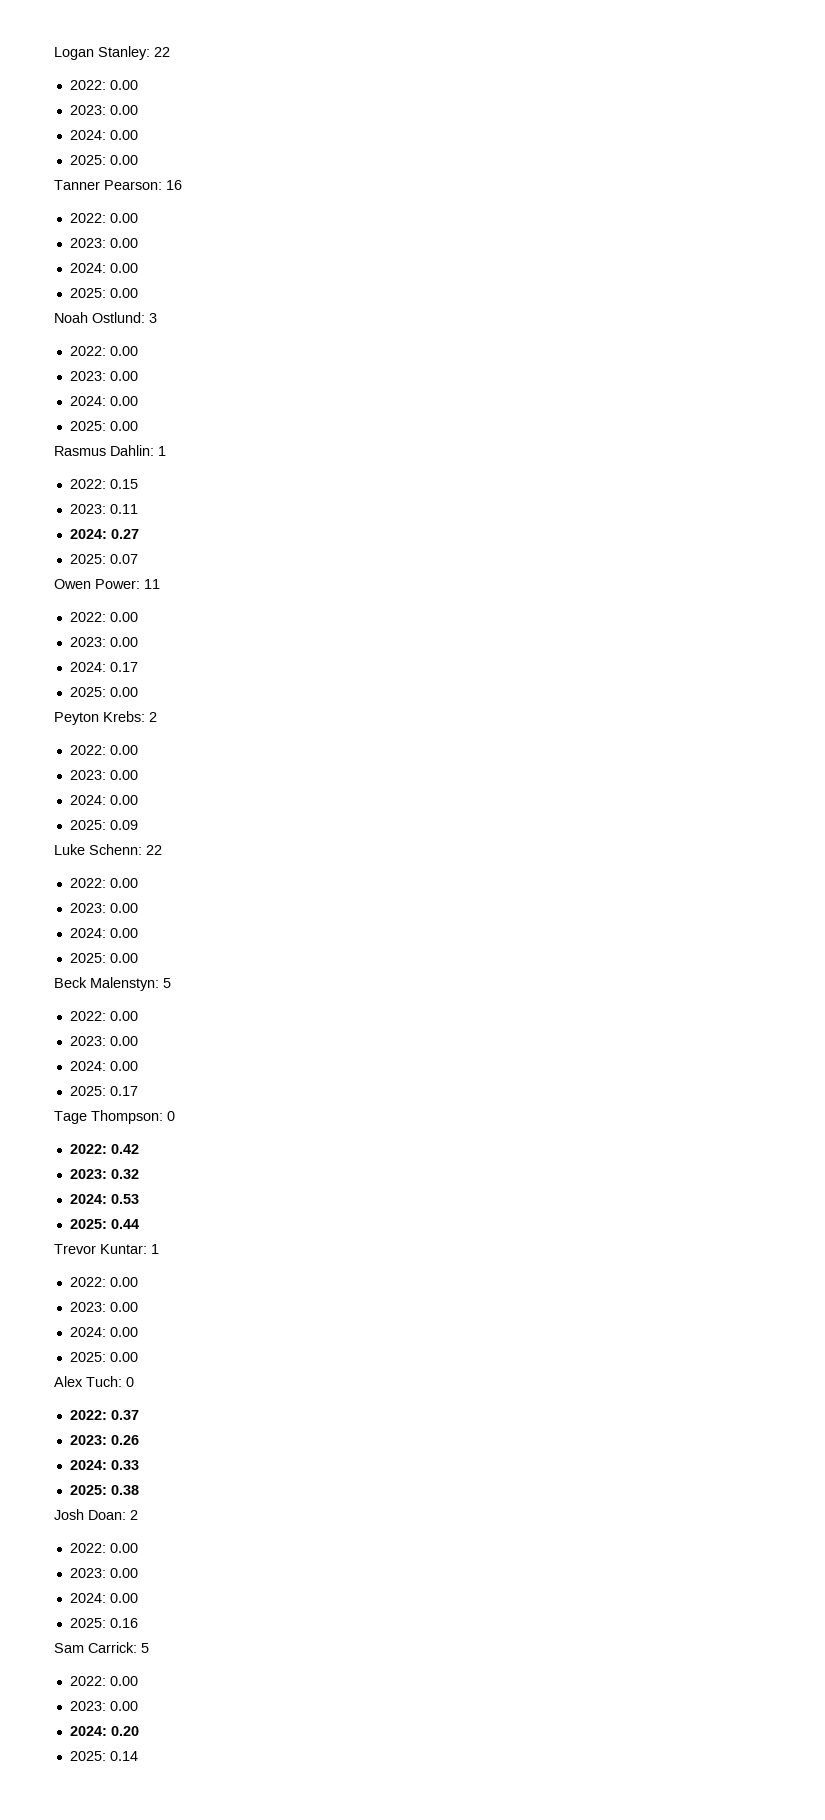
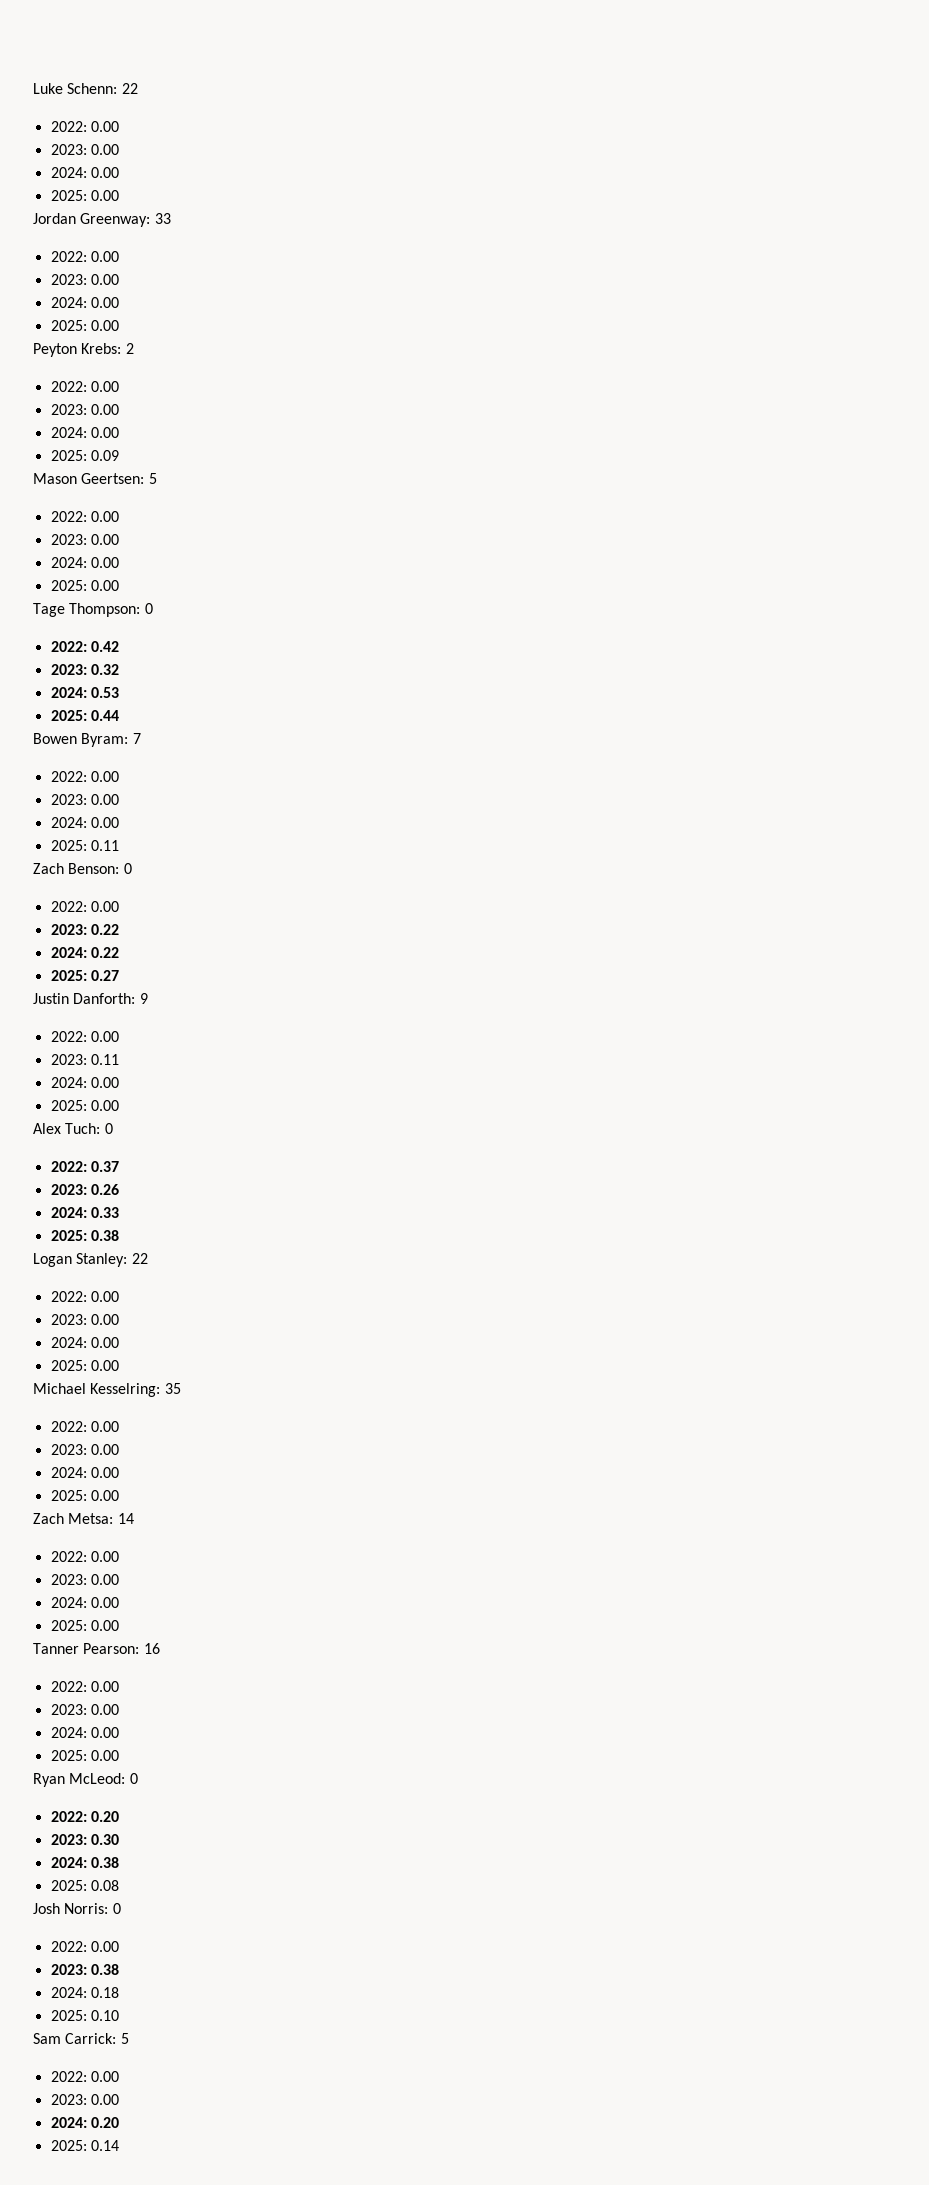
(54, 53) none -> [33,83,138,94] [50,121,119,132] [50,144,119,155] [50,167,119,178] [50,190,119,201] [33,213,171,227] [50,251,119,262] [50,274,119,285] [50,297,119,308] [50,320,119,331] [33,343,134,357] [50,381,119,392] [50,404,119,415] [50,427,119,438] [50,450,119,461] [33,473,157,484] [50,511,119,522] [50,534,119,545] [50,557,119,568] [50,580,119,591] [33,603,153,617] [50,641,119,652] [50,664,119,675] [50,687,119,698] [50,710,119,721] [33,733,141,747] [50,771,119,782] [50,794,119,805] [50,817,119,828] [50,840,119,851] [33,863,132,874] [50,901,119,912] [50,924,119,935] [50,947,119,958] [50,970,119,981] [33,993,148,1004] [50,1031,119,1042] [50,1054,119,1065] [50,1077,119,1088] [50,1100,119,1111] [33,1123,113,1134] [50,1161,119,1172] [50,1184,119,1195] [50,1207,119,1218] [50,1230,119,1241] Luke Schenn: 22 // 2022: 0.00 // 2023: 0.00 // 2024: 0.00 // 2025: 0.00 // Jordan Greenway: 33 // 2022: 0.00 // 2023: 0.00 // 2024: 0.00 // 2025: 0.00 // Peyton Krebs: 2 // 2022: 0.00 // 2023: 0.00 // 2024: 0.00 // 2025: 0.09 // Mason Geertsen: 5 // 2022: 0.00 // 2023: 0.00 // 2024: 0.00 // 2025: 0.00 // Tage Thompson: 0 // 2022: 0.42 // 2023: 0.32 // 2024: 0.53 // 2025: 0.44 // Bowen Byram: 7 // 2022: 0.00 // 2023: 0.00 // 2024: 0.00 // 2025: 0.11 // Zach Benson: 0 // 2022: 0.00 // 2023: 0.22 // 2024: 0.22 // 2025: 0.27 // Justin Danforth: 9 // 2022: 0.00 // 2023: 0.11 // 2024: 0.00 // 2025: 0.00 // Alex Tuch: 0 // 2022: 0.37 // 2023: 0.26 // 2024: 0.33 // 2025: 0.38 //
(138, 160) none -> [33,1383,181,1397] [50,1421,119,1432] [50,1444,119,1455] [50,1467,119,1478] [50,1490,119,1501] [33,1513,134,1524] [50,1551,119,1562] [50,1574,119,1585] [50,1597,119,1608] [50,1620,119,1631] // Michael Kesselring: 35 // 2022: 0.00 // 2023: 0.00 // 2024: 0.00 // 2025: 0.00 // Zach Metsa: 14 // 2022: 0.00 // 2023: 0.00 // 2024: 0.00 // 2025: 0.00
[54,312,157,323] [69,346,138,356] [69,371,138,381] [69,396,138,406] [69,421,138,431] [54,445,166,456] [69,479,138,489] [69,504,138,514] [69,529,139,539] [69,554,138,564] [54,579,160,589] [69,612,138,622] [69,637,138,647] [69,662,138,672] [69,687,138,697] [54,711,157,725] [69,745,138,755] [69,770,138,780] [69,795,138,805] [69,820,138,830] [54,844,162,855] [69,878,138,888] [69,903,138,913] [69,928,138,938] [69,953,138,963] [54,977,171,991] [69,1011,138,1021] [69,1036,138,1046] [69,1061,138,1071] [69,1086,138,1096] [54,1110,175,1124] [69,1144,139,1154] [69,1169,139,1179] [69,1194,139,1204] [69,1219,139,1229] [54,1244,159,1254] [69,1277,138,1287] [69,1302,138,1312] [69,1327,138,1337] [69,1352,138,1362] [54,1376,134,1387] [69,1410,139,1420] [69,1435,139,1445] [69,1460,139,1470] [69,1485,139,1495] [54,1509,138,1520] [69,1543,138,1553] [69,1568,138,1578] [69,1593,138,1603] [69,1618,138,1628] Noah Ostlund: 3 // 2022: 0.00 // 2023: 0.00 // 2024: 0.00 // 2025: 0.00 // Rasmus Dahlin: 1 // 2022: 0.15 // 2023: 0.11 // 2024: 0.27 // 2025: 0.07 // Owen Power: 11 // 2022: 0.00 // 2023: 0.00 // 2024: 0.17 // 2025: 0.00 // Peyton Krebs: 2 // 2022: 0.00 // 2023: 0.00 // 2024: 0.00 // 2025: 0.09 // Luke Schenn: 22 // 2022: 0.00 // 2023: 0.00 // 2024: 0.00 // 2025: 0.00 // Beck Malenstyn: 5 // 2022: 0.00 // 2023: 0.00 // 2024: 0.00 // 2025: 0.17 // Tage Thompson: 0 // 2022: 0.42 // 2023: 0.32 // 2024: 0.53 // 2025: 0.44 // Trevor Kuntar: 1 // 2022: 0.00 // 2023: 0.00 // 2024: 0.00 // 2025: 0.00 // Alex Tuch: 0 // 2022: 0.37 // 2023: 0.26 // 2024: 0.33 // 2025: 0.38 // Josh Doan: 2 // 2022: 0.00 // 2023: 0.00 // 2024: 0.00 // 2025: 0.16 -> [33,1773,138,1787] [50,1811,119,1822] [50,1834,119,1845] [50,1857,119,1868] [50,1880,119,1891] [33,1903,121,1914] [50,1941,119,1952] [50,1964,119,1975] [50,1987,119,1998] [50,2010,119,2021] Ryan McLeod: 0 // 2022: 0.20 // 2023: 0.30 // 2024: 0.38 // 2025: 0.08 // Josh Norris: 0 // 2022: 0.00 // 2023: 0.38 // 2024: 0.18 // 2025: 0.10

